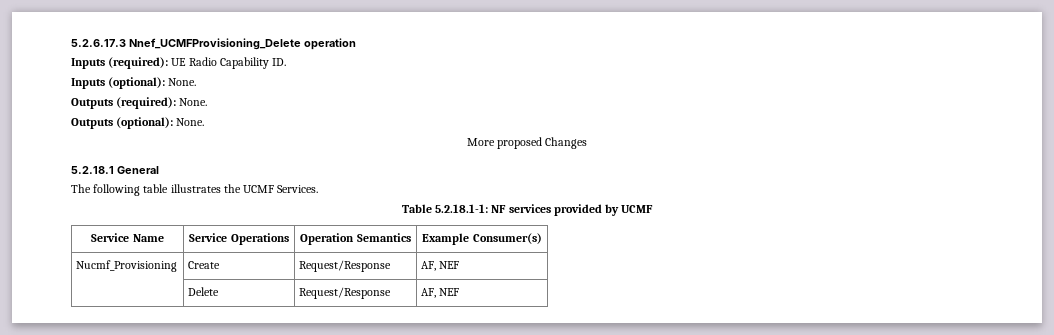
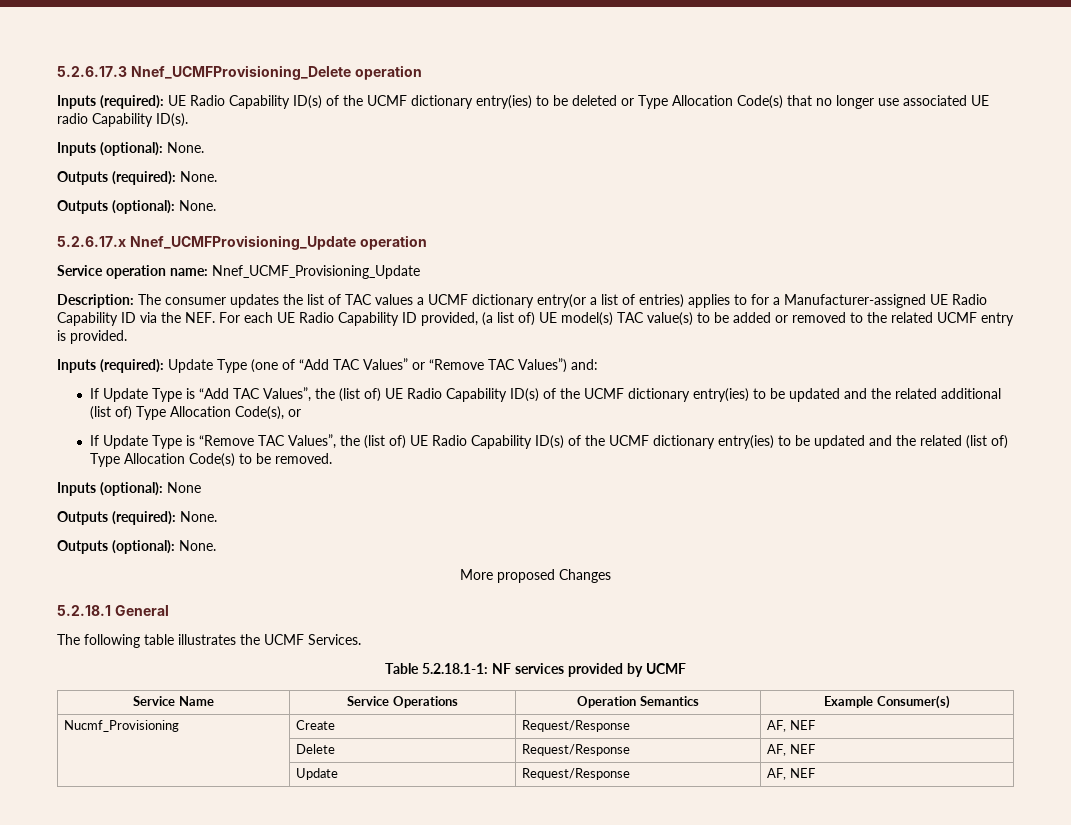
[272,58,287,66] ID. -> [293,95,989,109] [57,113,188,127] ID(s) of the UCMF dictionary entry(ies) to be deleted or Type Allocation Code(s) that no longer use associated UE radio Capability ID(s).
(205, 122) none -> [57,235,427,250] [57,265,420,279] [57,294,987,308] [57,312,1014,326] [57,330,127,344] [57,358,598,373] [90,387,1002,402] [90,406,302,420] [90,434,1009,449] [90,453,333,467] [57,482,201,496] [57,511,217,525] [57,540,216,554] // 5.2.6.17.x Nnef_UCMFProvisioning_Update operation // Service operation name: Nnef_UCMF_Provisioning_Update // Description: The consumer updates the list of TAC values a UCMF dictionary entry(or a list of entries) applies to for a Manufacturer-assigned UE Radio Capability ID via the NEF. For each UE Radio Capability ID provided, (a list of) UE model(s) TAC value(s) to be added or removed to the related UCMF entry is provided. // Inputs (required): Update Type (one of “Add TAC Values” or “Remove TAC Values”) and: // If Update Type is “Add TAC Values”, the (list of) UE Radio Capability ID(s) of the UCMF dictionary entry(ies) to be updated and the related additional (list of) Type Allocation Code(s), or // If Update Type is “Remove TAC Values”, the (list of) UE Radio Capability ID(s) of the UCMF dictionary entry(ies) to be updated and the related (list of) Type Allocation Code(s) to be removed. // Inputs (optional): None // Outputs (required): None. // Outputs (optional): None.
(460, 292) none -> [296,768,339,780] [522,768,631,780] [767,768,815,780] // | Update | Request/Response | AF, NEF

